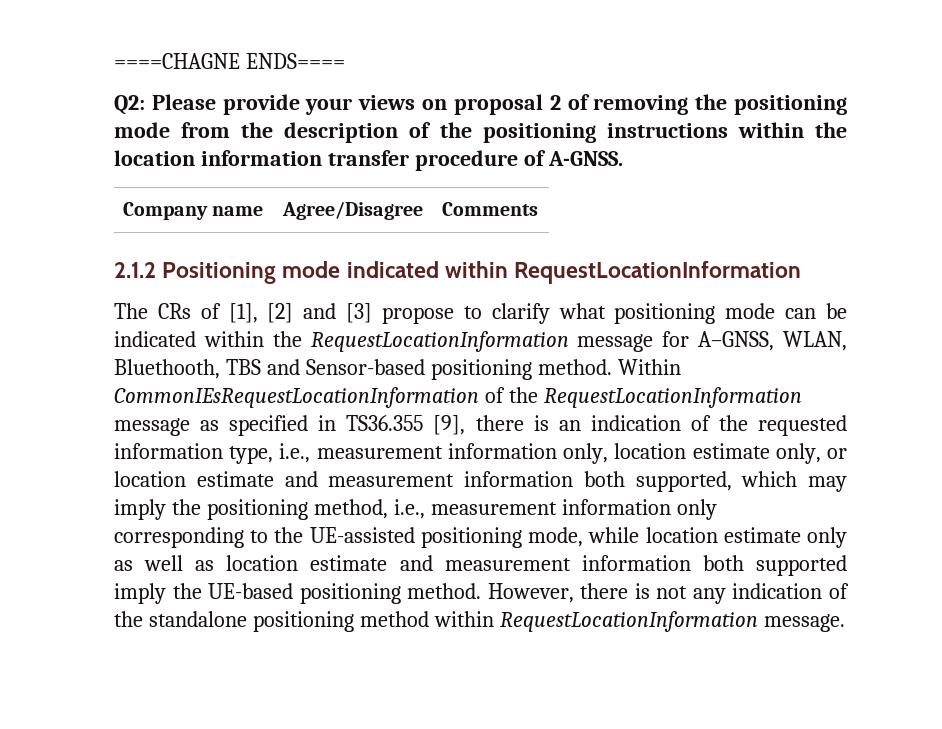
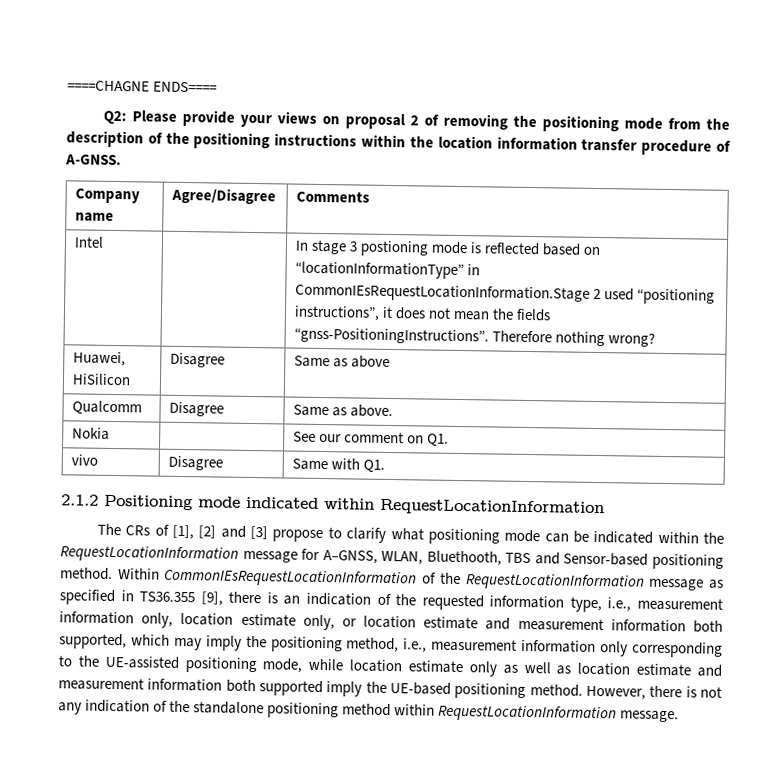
(538, 209) none -> [74,236,105,248] [295,239,601,257] [295,261,481,280] [295,283,716,305] [294,305,552,322] [294,327,656,347] [73,351,127,367] [72,373,132,386] [170,352,226,368] [294,355,391,368] [72,400,143,416] [169,401,225,417] [293,404,394,418] [72,427,111,440] [293,431,450,447] [71,454,99,466] [168,455,224,471] [292,458,386,473] // Intel | | In stage 3 postioning mode is reflected based on “locationInformationType” in CommonIEsRequestLocationInformation.Stage 2 used “positioning instructions”, it does not mean the fields “gnss-PositioningInstructions”. Therefore nothing wrong? // Huawei, HiSilicon | Disagree | Same as above // Qualcomm | Disagree | Same as above. // Nokia | | See our comment on Q1. // vivo | Disagree | Same with Q1.

